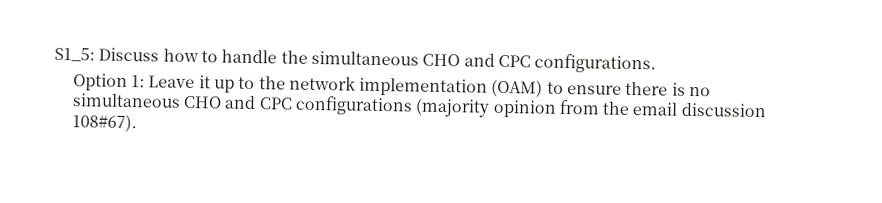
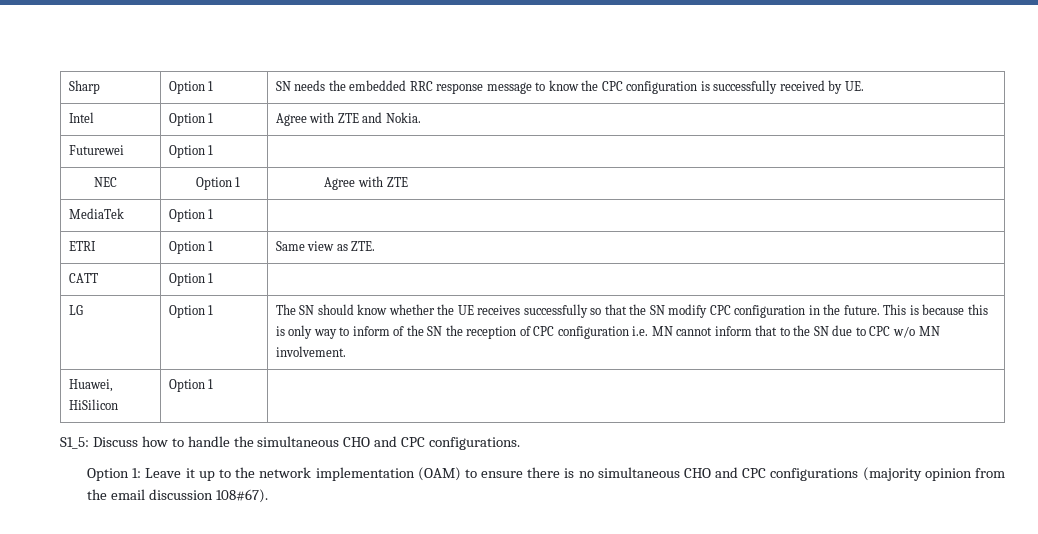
(54, 54) none -> [68,80,100,94] [168,81,214,94] [275,80,864,94] [68,112,94,123] [168,113,214,126] [275,112,421,126] [68,145,124,155] [168,145,214,158] [93,177,117,187] [195,177,241,190] [324,176,408,190] [68,208,124,219] [168,209,214,222] [68,241,96,251] [168,241,214,254] [275,241,376,251] [68,273,98,283] [168,273,214,286] [68,305,83,315] [168,305,214,318] [275,304,988,318] [275,325,940,339] [275,346,346,357] [68,379,113,392] [68,399,118,410] [168,379,214,392] Sharp | Option 1 | SN needs the embedded RRC response message to know the CPC configuration is successfully received by UE. // Intel | Option 1 | Agree with ZTE and Nokia. // Futurewei | Option 1 | // NEC | Option 1 | Agree with ZTE // MediaTek | Option 1 | // ETRI | Option 1 | Same view as ZTE. // CATT | Option 1 | // LG | Option 1 | The SN should know whether the UE receives successfully so that the SN modify CPC configuration in the future. This is because this is only way to inform of the SN the reception of CPC configuration i.e. MN cannot inform that to the SN due to CPC w/o MN involvement. // Huawei, HiSilicon | Option 1 | //

